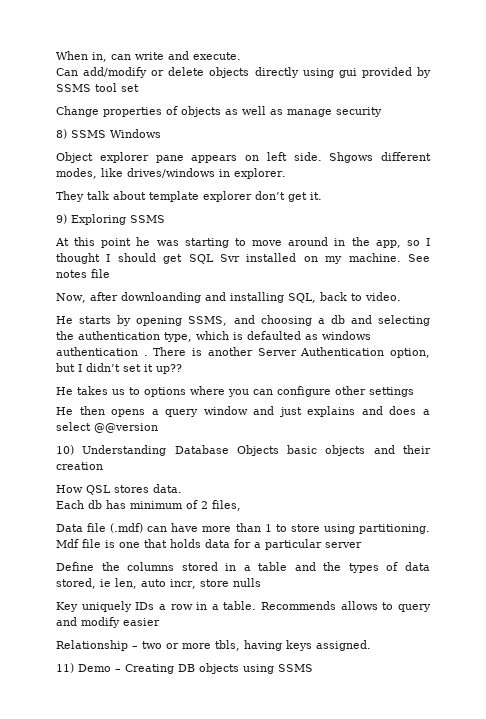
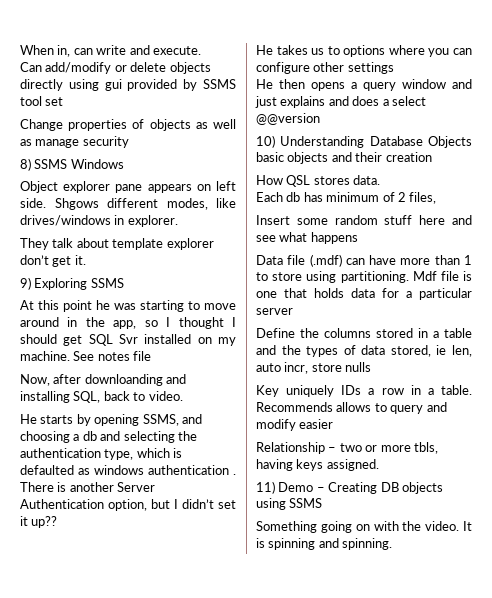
(241, 505) none -> [256,215,472,225] [256,232,358,244] // Insert some random stuff here and see what happens
(313, 668) none -> [256,521,472,533] [256,538,393,550] // Something going on with the video. It is spinning and spinning.

